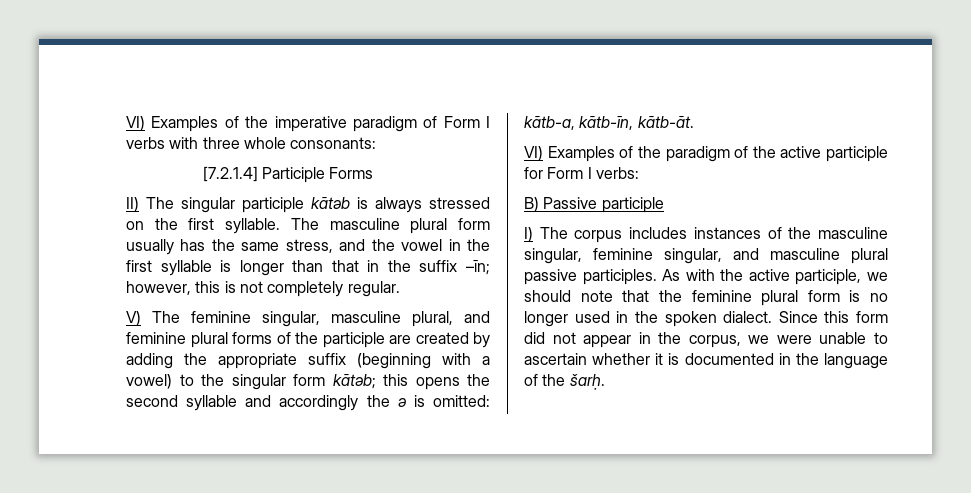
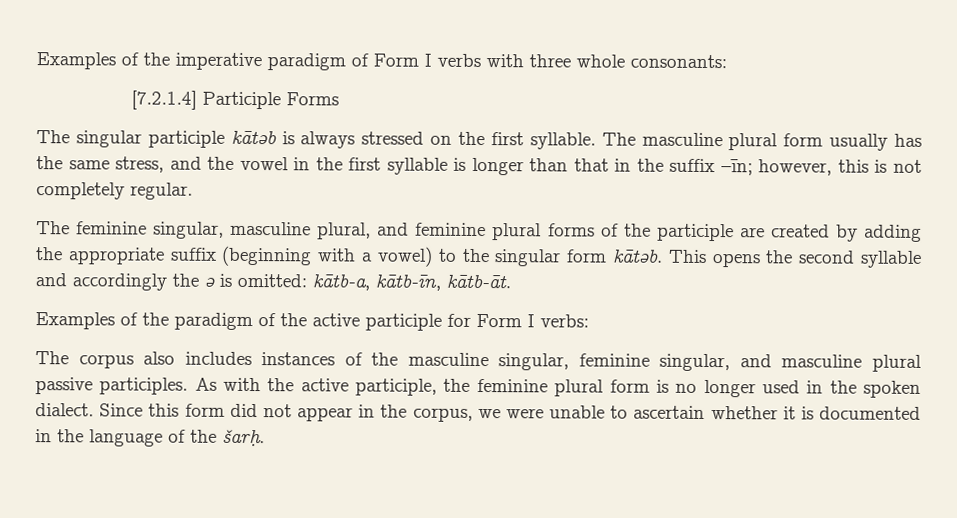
[126,116,145,131] VI) -> (36, 61) none
[126,197,139,212] II) -> (340, 99) none
[126,311,141,326] V) -> (193, 191) none
[332,374,408,389] kātǝb; this -> [611,249,707,263] kātǝb. This
[524,146,543,161] VI) -> (511, 281) none
[524,197,664,213] [524,227,533,242] B) Passive participle // I) -> (589, 321) none
(623, 236) none -> [143,351,176,365] also
[867,272,888,281] [524,290,650,302] we should note that -> (438, 387) none

